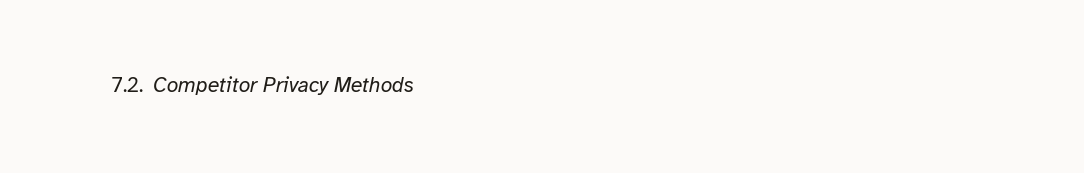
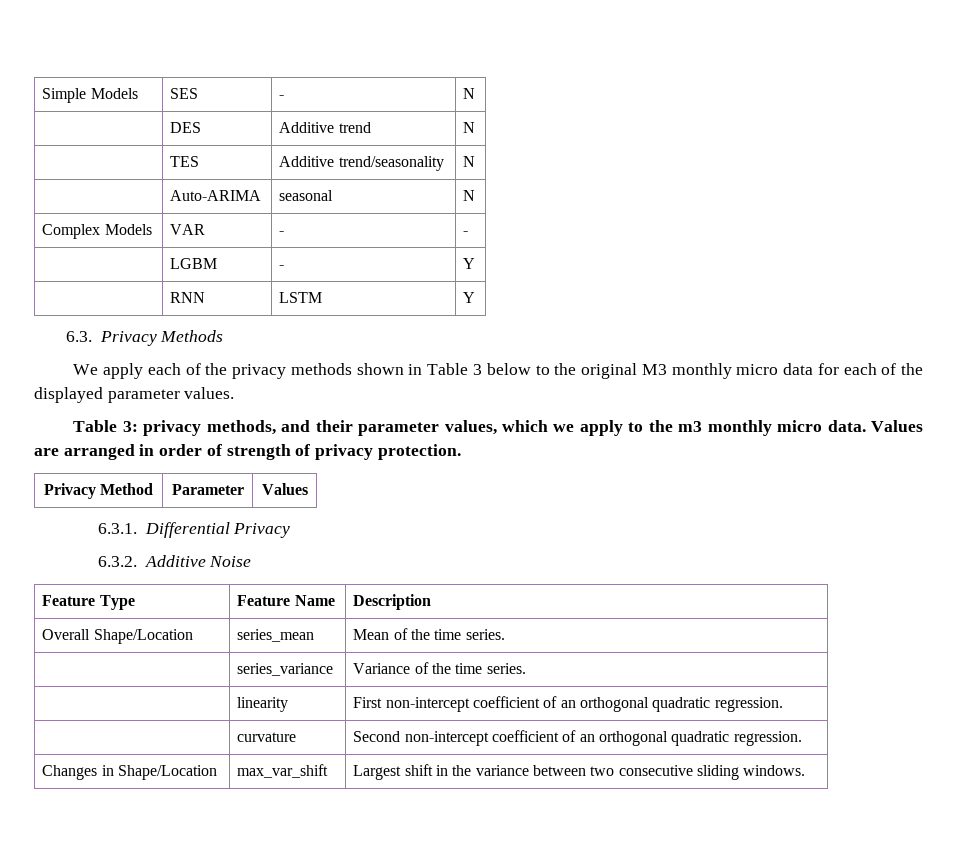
[112,76,415,95] 7.2. Competitor Privacy Methods -> [42,88,138,103] [170,88,199,99] [279,95,285,99] [463,88,476,99] [170,122,202,133] [279,122,371,133] [463,122,476,133] [170,156,200,167] [279,156,444,171] [463,156,476,167] [170,190,262,201] [279,190,334,201] [463,190,476,201] [42,224,152,239] [170,224,206,235] [279,231,285,235] [463,231,469,235] [170,258,218,269] [279,265,285,269] [463,258,476,269] [170,292,206,303] [279,292,323,303] [463,292,476,303] [65,330,224,346] [73,363,924,379] [34,387,235,403] [73,420,924,436] [34,444,461,460] [43,483,154,499] [171,484,244,495] [261,483,308,495] [97,522,291,538] [97,555,252,567] [42,595,135,610] [237,595,335,606] [353,594,432,610] [42,629,193,644] [237,629,315,642] [353,628,505,640] [237,663,334,676] [353,662,526,674] [237,697,289,712] [353,696,783,712] [237,732,297,742] [353,730,802,746] [42,765,218,780] [237,764,329,778] [353,764,806,780] Simple Models | SES | - | N // | DES | Additive trend | N // | TES | Additive trend/seasonality | N // | Auto-ARIMA | seasonal | N // Complex Models | VAR | - | - // | LGBM | - | Y // | RNN | LSTM | Y // 6.3. Privacy Methods // We apply each of the privacy methods shown in Table 3 below to the original M3 monthly micro data for each of the displayed parameter values. // Table 3: privacy methods, and their parameter values, which we apply to the m3 monthly micro data. Values are arranged in order of strength of privacy protection. // Privacy Method | Parameter | Values // 6.3.1. Differential Privacy // 6.3.2. Additive Noise // Feature Type | Feature Name | Description // Overall Shape/Location | series_mean | Mean of the time series. // | series_variance | Variance of the time series. // | linearity | First non-intercept coefficient of an orthogonal quadratic regression. // | curvature | Second non-intercept coefficient of an orthogonal quadratic regression. // Changes in Shape/Location | max_var_shift | Largest shift in the variance between two consecutive sliding windows.

